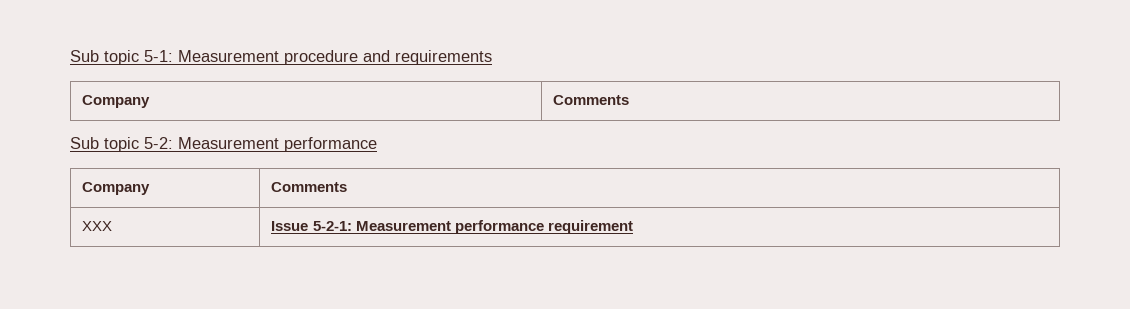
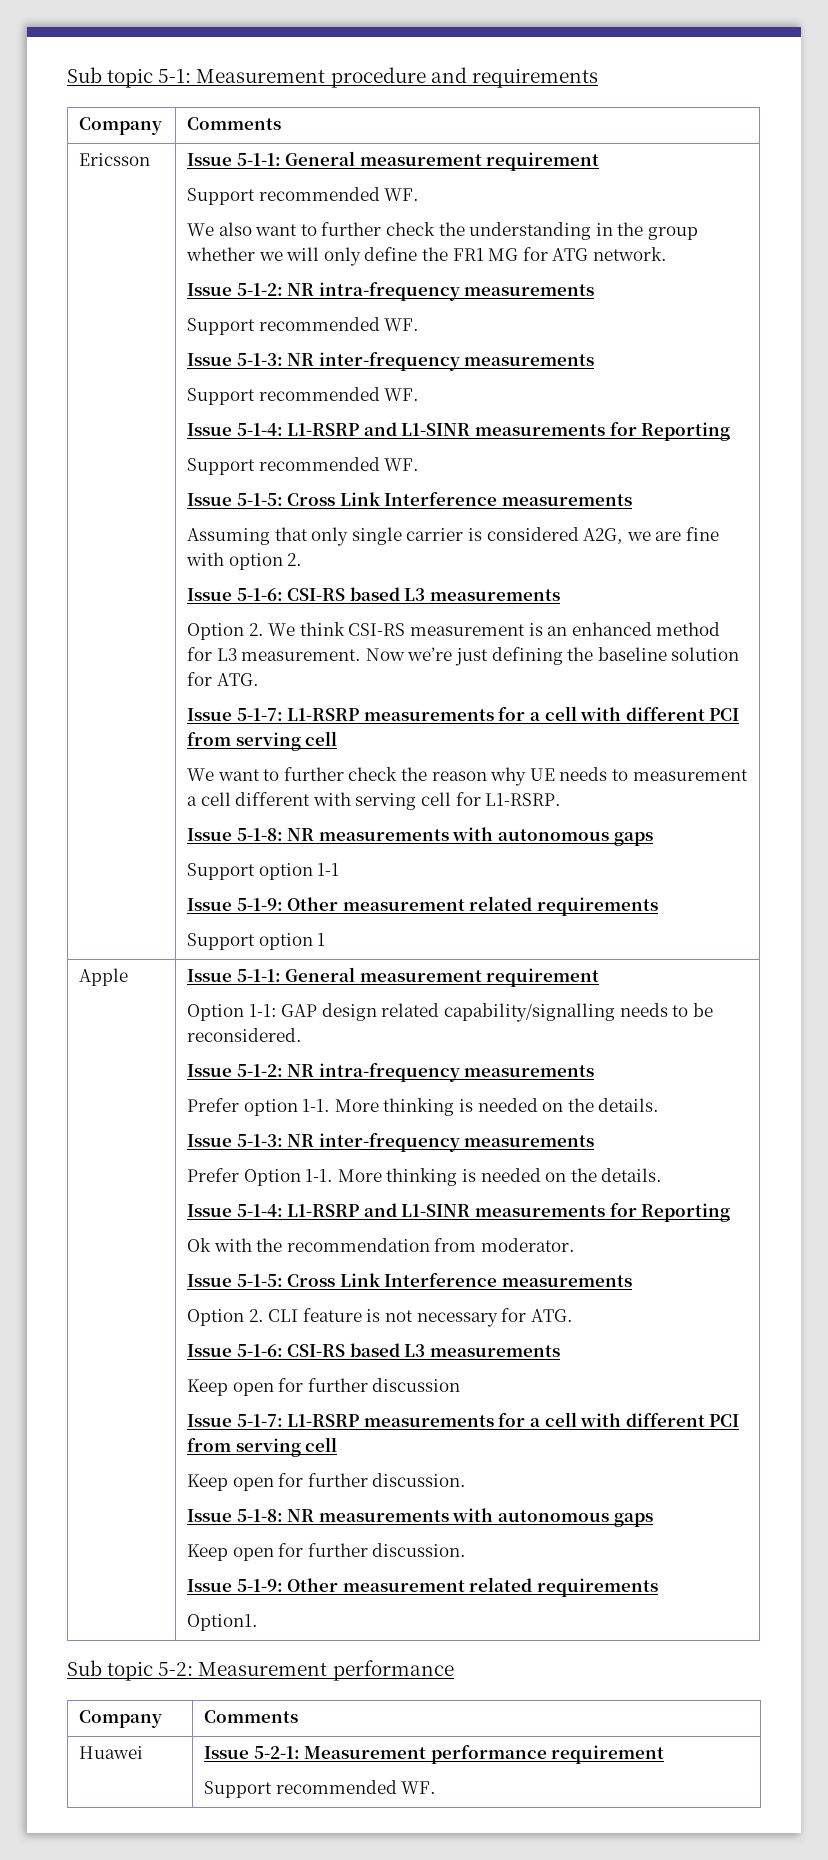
(630, 100) none -> [79,153,151,166] [187,151,600,171] [187,187,420,205] [187,222,698,240] [186,247,667,266] [187,282,595,301] [187,317,420,335] [187,352,595,371] [187,387,420,405] [187,422,731,441] [187,457,420,475] [187,492,632,506] [187,527,719,546] [186,552,303,570] [187,587,560,601] [187,622,721,640] [187,647,740,666] [187,672,259,686] [187,706,740,721] [187,731,338,751] [187,767,748,786] [187,792,562,810] [187,827,653,846] [187,863,340,880] [187,896,658,916] [187,933,326,950] [79,968,129,986] [187,967,600,987] [187,1003,713,1022] [187,1028,303,1042] [187,1063,595,1082] [187,1098,660,1116] [187,1133,595,1152] [187,1168,663,1186] [187,1203,731,1222] [187,1238,575,1252] [187,1273,632,1287] [187,1308,573,1327] [187,1343,560,1357] [187,1378,461,1396] [187,1412,740,1427] [187,1437,338,1457] [187,1473,467,1491] [187,1508,653,1527] [187,1543,467,1561] [187,1577,658,1597] [187,1614,259,1631] // Ericsson | Issue 5-1-1: General measurement requirement // Support recommended WF. // We also want to further check the understanding in the group whether we will only define the FR1 MG for ATG network. // Issue 5-1-2: NR intra-frequency measurements // Support recommended WF. // Issue 5-1-3: NR inter-frequency measurements // Support recommended WF. // Issue 5-1-4: L1-RSRP and L1-SINR measurements for Reporting // Support recommended WF. // Issue 5-1-5: Cross Link Interference measurements // Assuming that only single carrier is considered A2G, we are fine with option 2. // Issue 5-1-6: CSI-RS based L3 measurements // Option 2. We think CSI-RS measurement is an enhanced method for L3 measurement. Now we’re just defining the baseline solution for ATG. // Issue 5-1-7: L1-RSRP measurements for a cell with different PCI from serving cell // We want to further check the reason why UE needs to measurement a cell different with serving cell for L1-RSRP. // Issue 5-1-8: NR measurements with autonomous gaps // Support option 1-1 // Issue 5-1-9: Other measurement related requirements // Support option 1 // Apple | Issue 5-1-1: General measurement requirement // Option 1-1: GAP design related capability/signalling needs to be reconsidered. // Issue 5-1-2: NR intra-frequency measurements // Prefer option 1-1. More thinking is needed on the details. // Issue 5-1-3: NR inter-frequency measurements // Prefer Option 1-1. More thinking is needed on the details. // Issue 5-1-4: L1-RSRP and L1-SINR measurements for Reporting // Ok with the recommendation from moderator. // Issue 5-1-5: Cross Link Interference measurements // Option 2. CLI feature is not necessary for ATG. // Issue 5-1-6: CSI-RS based L3 measurements // Keep open for further discussion // Issue 5-1-7: L1-RSRP measurements for a cell with different PCI from serving cell // Keep open for further discussion. // Issue 5-1-8: NR measurements with autonomous gaps // Keep open for further discussion. // Issue 5-1-9: Other measurement related requirements // Option1.
[82,221,113,231] XXX -> [79,1746,144,1759] Huawei
(633, 227) none -> [204,1780,437,1798] // Support recommended WF.

